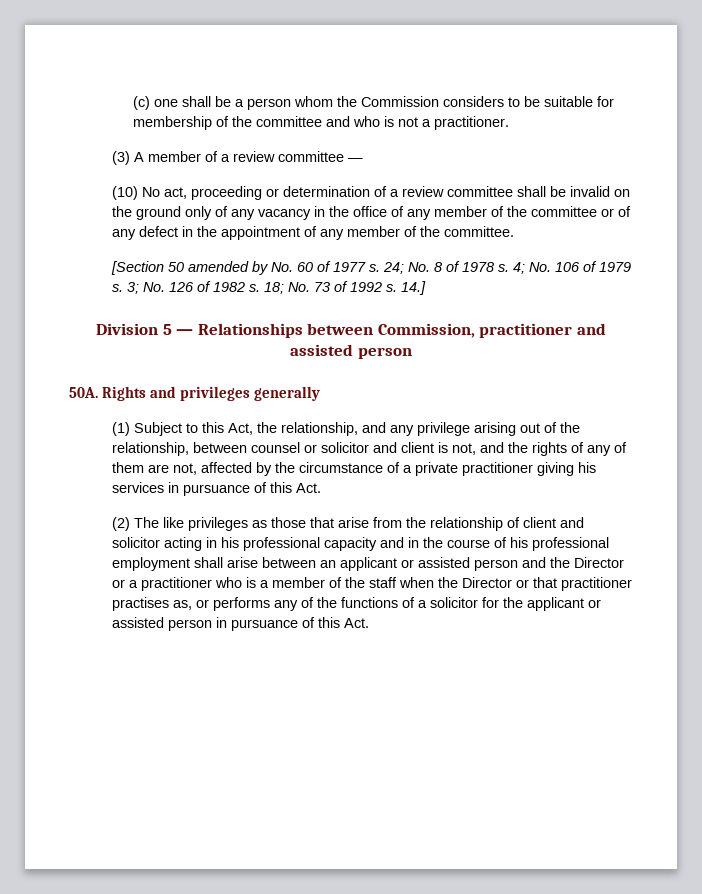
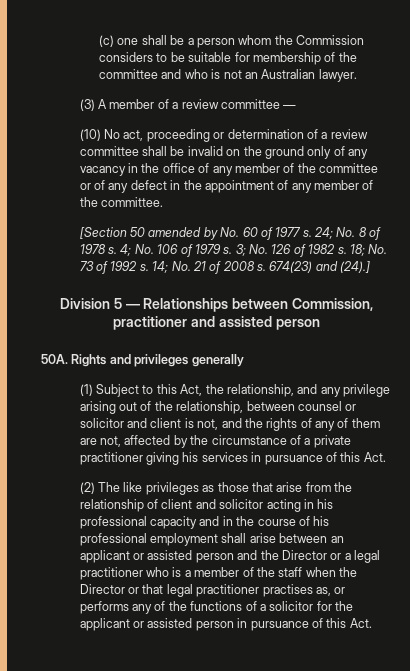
[421,116,509,130] a practitioner. -> [244,69,357,82] an Australian lawyer.
[400,281,426,295] 14.] -> [152,261,371,274] 14; No. 21 of 2008 s. 674(23) and (24).]
(138, 584) none -> [354,550,381,563] legal
(557, 582) none -> [166,584,193,597] legal

